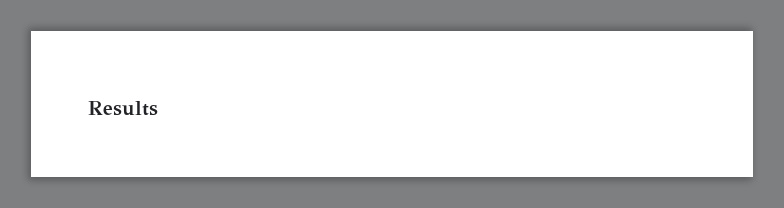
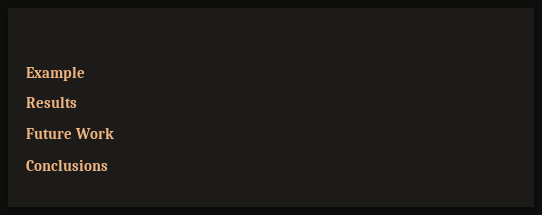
(88, 108) none -> [26,66,85,81] Example //
(158, 108) none -> [26,127,115,139] [26,159,108,171] // Future Work // Conclusions

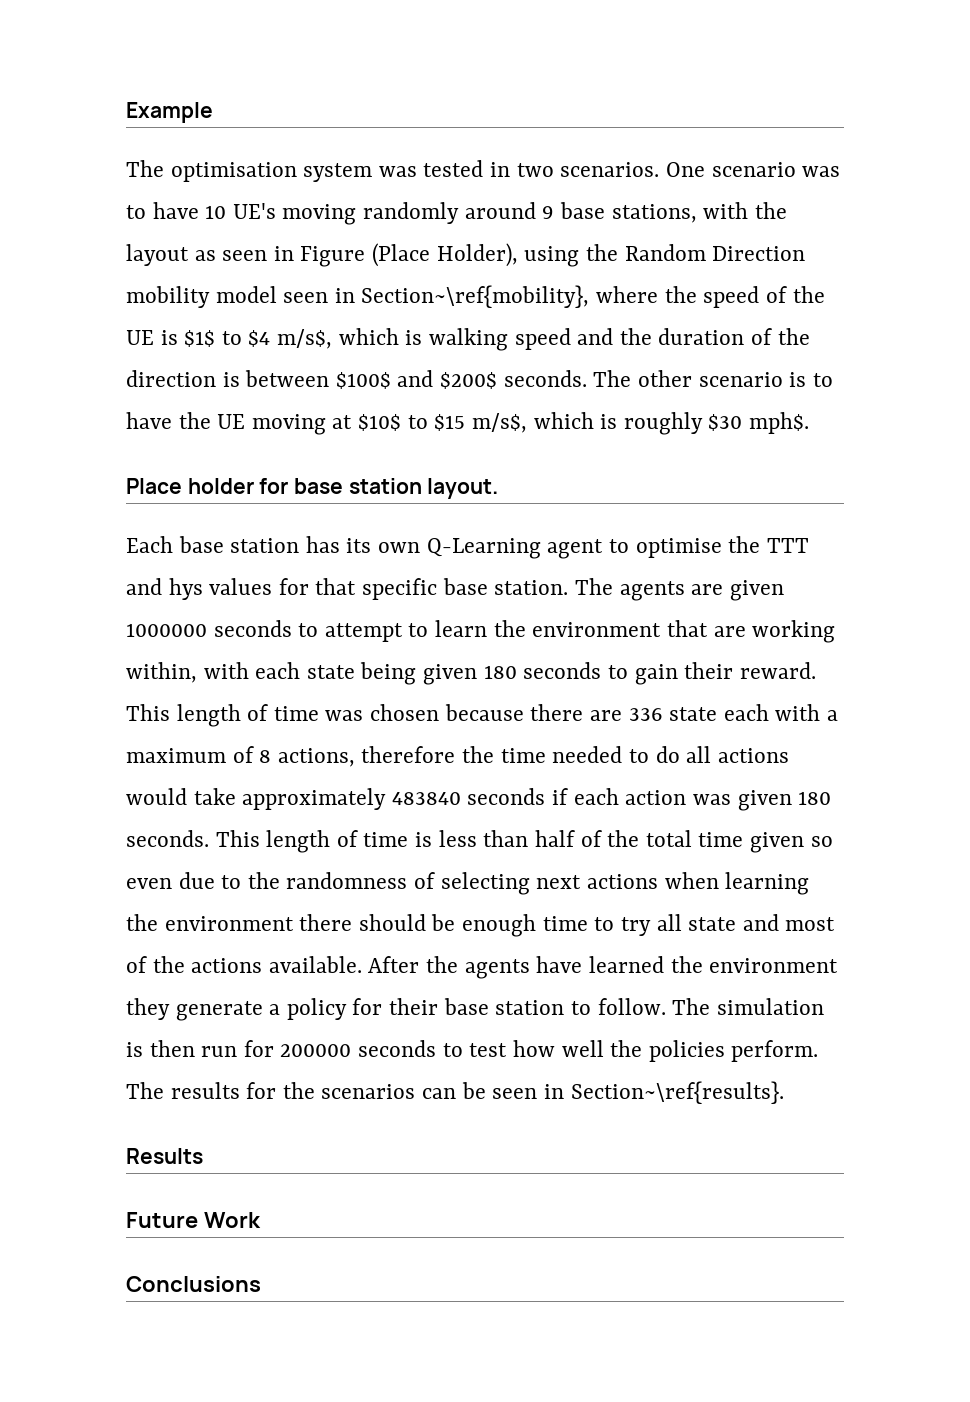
(85, 73) none -> [126,160,841,182] [126,202,787,225] [126,243,806,267] [126,285,825,308] [126,328,810,351] [126,370,833,389] [126,412,809,435] [126,478,499,499] [126,536,809,559] [126,578,784,601] [126,620,836,643] [126,662,816,685] [126,704,838,727] [126,746,789,767] [126,788,832,811] [126,830,833,853] [126,872,810,895] [126,914,836,937] [126,956,839,979] [126,998,824,1021] [126,1040,819,1062] [126,1081,784,1104] // The optimisation system was tested in two scenarios. One scenario was to have 10 UE's moving randomly around 9 base stations, with the layout as seen in Figure (Place Holder), using the Random Direction mobility model seen in Section~\ref{mobility}, where the speed of the UE is $1$ to $4 m/s$, which is walking speed and the duration of the direction is between $100$ and $200$ seconds. The other scenario is to have the UE moving at $10$ to $15 m/s$, which is roughly $30 mph$. // Place holder for base station layout. // Each base station has its own Q-Learning agent to optimise the TTT and hys values for that specific base station. The agents are given 1000000 seconds to attempt to learn the environment that are working within, with each state being given 180 seconds to gain their reward. This length of time was chosen because there are 336 state each with a maximum of 8 actions, therefore the time needed to do all actions would take approximately 483840 seconds if each action was given 180 seconds. This length of time is less than half of the total time given so even due to the randomness of selecting next actions when learning the environment there should be enough time to try all state and most of the actions available. After the agents have learned the environment they generate a policy for their base station to follow. The simulation is then run for 200000 seconds to test how well the policies perform. The results for the scenarios can be seen in Section~\ref{results}.

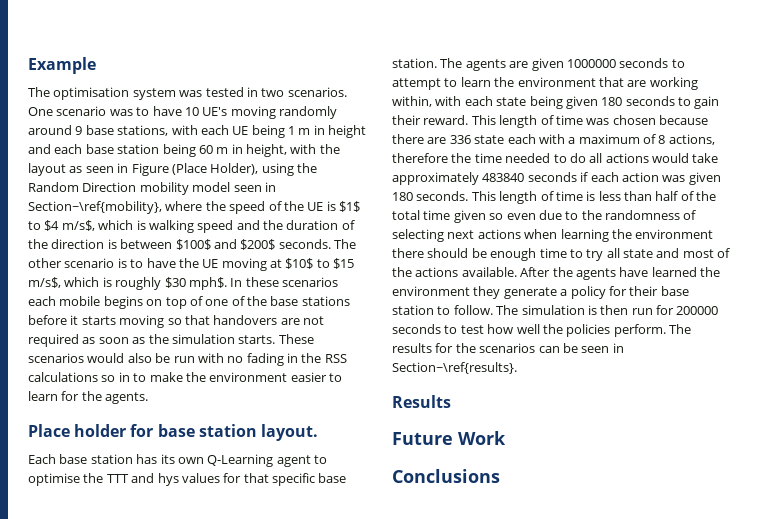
(749, 210) none -> [200,125,367,138] [28,144,317,157] each UE being 1 m in height and each base station being 60 m in height, with
(809, 423) none -> [230,277,338,287] [28,296,350,309] [28,315,324,328] [28,334,314,347] [28,353,347,366] [28,372,342,382] [28,391,149,404] In these scenarios each mobile begins on top of one of the base stations before it starts moving so that handovers are not required as soon as the simulation starts. These scenarios would also be run with no fading in the RSS calculations so in to make the environment easier to learn for the agents.

